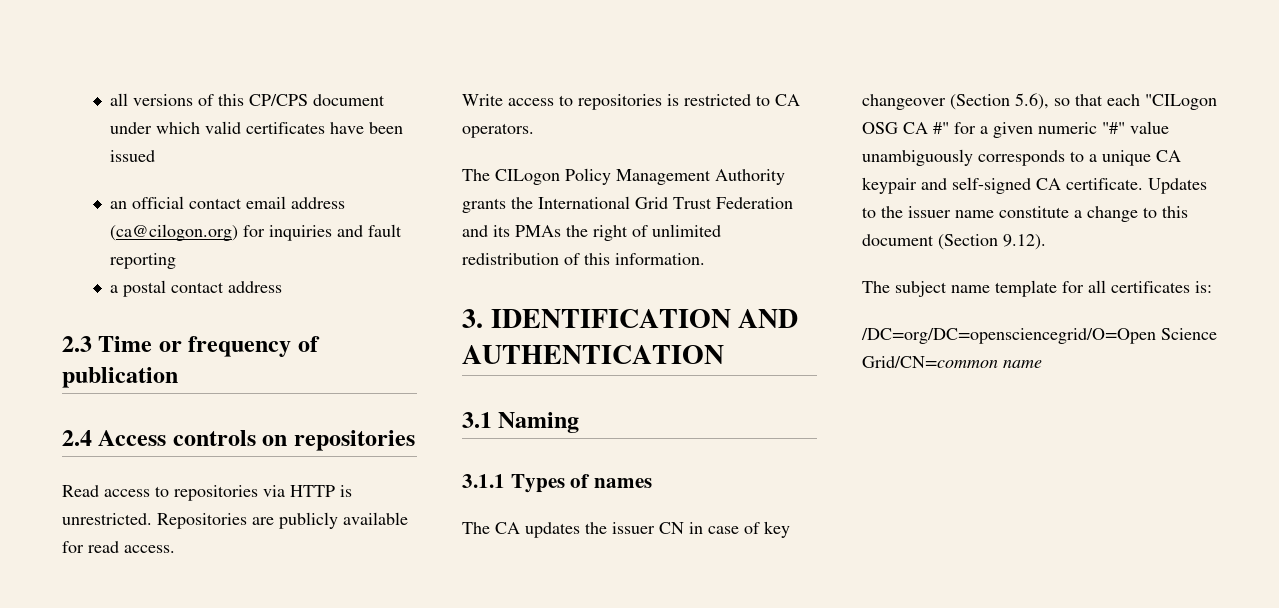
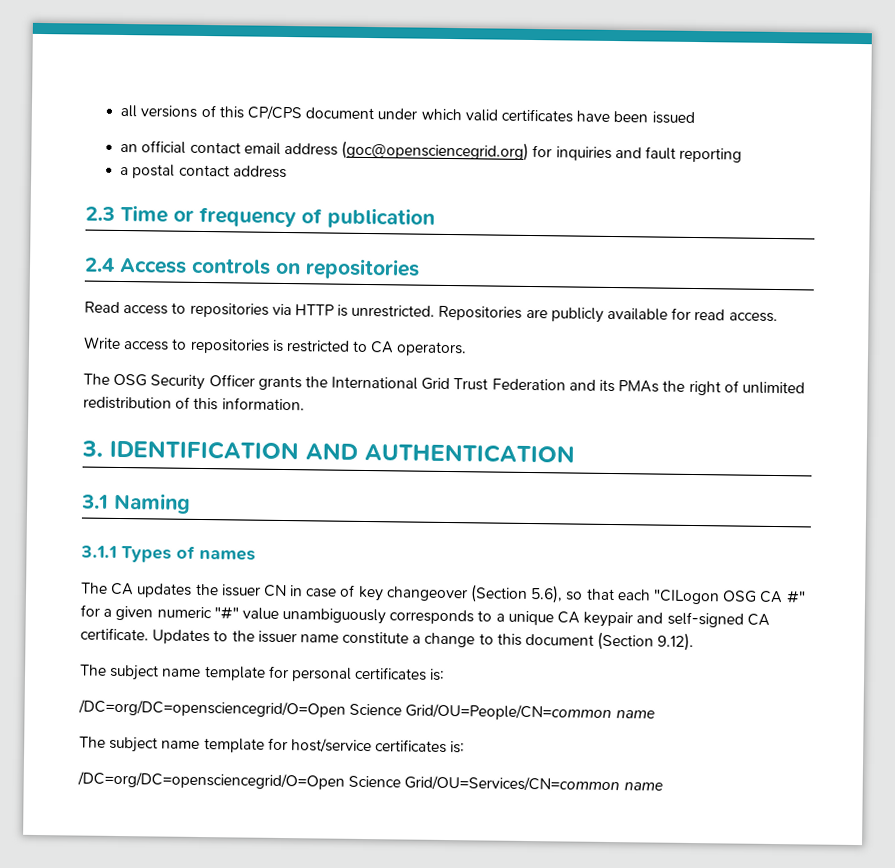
[109,224,238,241] (ca@cilogon.org) -> [341,140,530,161] (goc@opensciencegrid.org)
[495,168,785,185] CILogon Policy Management Authority -> [113,373,255,391] OSG Security Officer
[1088,280,1212,293] [861,328,1217,344] [862,356,1042,368] all certificates is: // /DC=org/DC=opensciencegrid/O=Open Science Grid/CN=common name -> [290,666,446,682] [78,699,655,722] [79,736,466,754] [77,771,663,793] personal certificates is: // /DC=org/DC=opensciencegrid/O=Open Science Grid/OU=People/CN=common name // The subject name template for host/service certificates is: // /DC=org/DC=opensciencegrid/O=Open Science Grid/OU=Services/CN=common name

